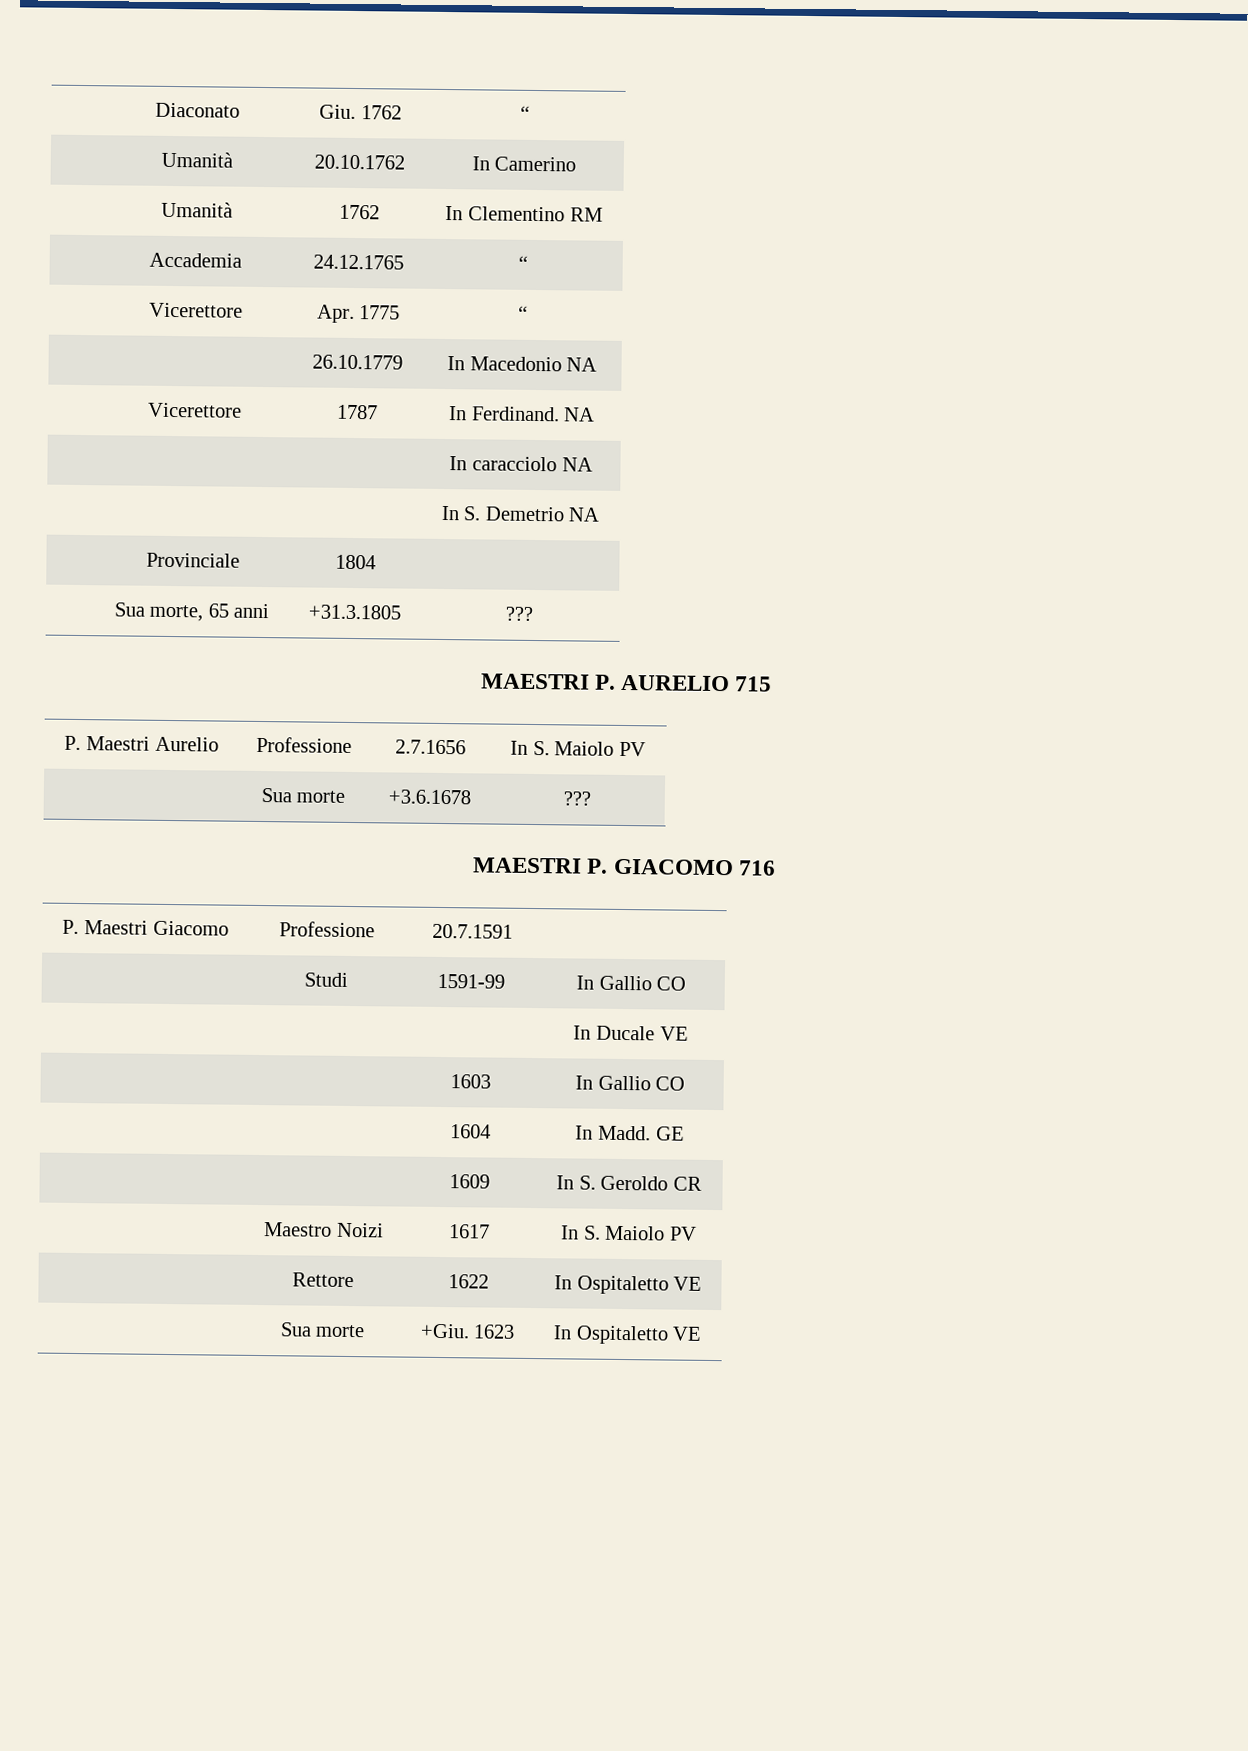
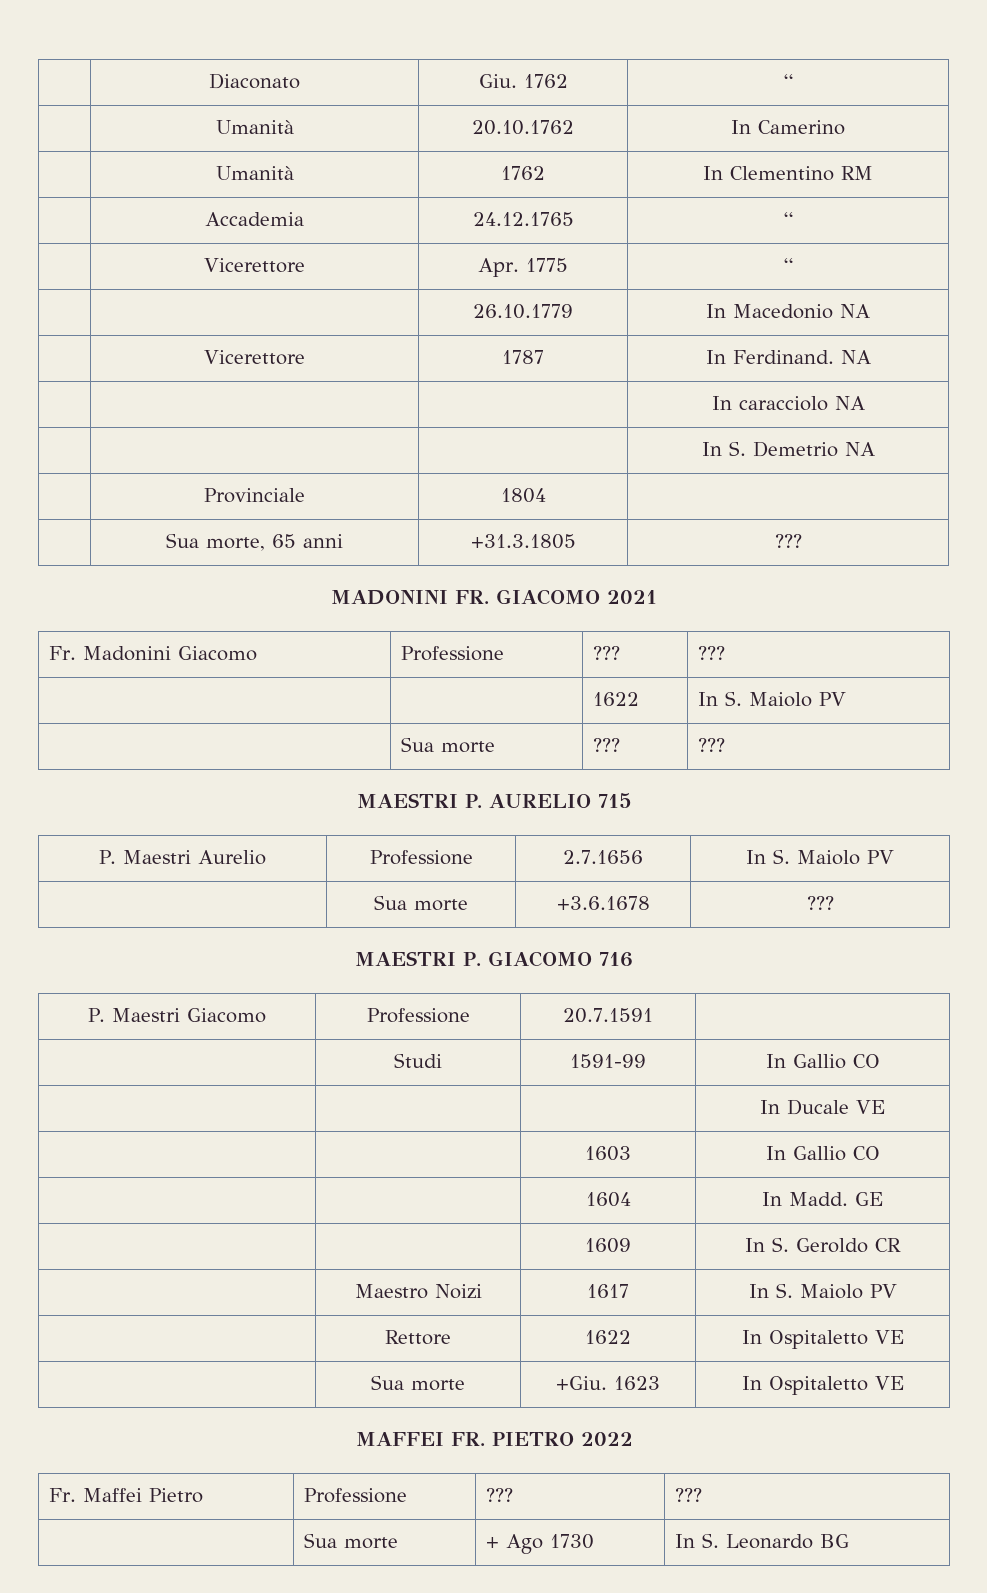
(533, 613) none -> [331,589,657,605] [48,646,257,661] [400,646,504,661] [592,646,620,660] [697,646,725,660] [592,692,639,706] [697,691,846,707] [400,737,495,753] [592,738,620,752] [697,738,725,752] // MADONINI FR. GIACOMO 2021 // Fr. Madonini Giacomo | Professione | ??? | ??? // | | 1622 | In S. Maiolo PV // | Sua morte | ??? | ???
(703, 1333) none -> [355,1432,633,1446] [48,1488,203,1503] [303,1488,407,1503] [485,1488,513,1502] [674,1488,702,1502] [303,1533,398,1549] [485,1534,594,1554] [674,1533,849,1549] // MAFFEI FR. PIETRO 2022 // Fr. Maffei Pietro | Professione | ??? | ??? // | Sua morte | + Ago 1730 | In S. Leonardo BG

